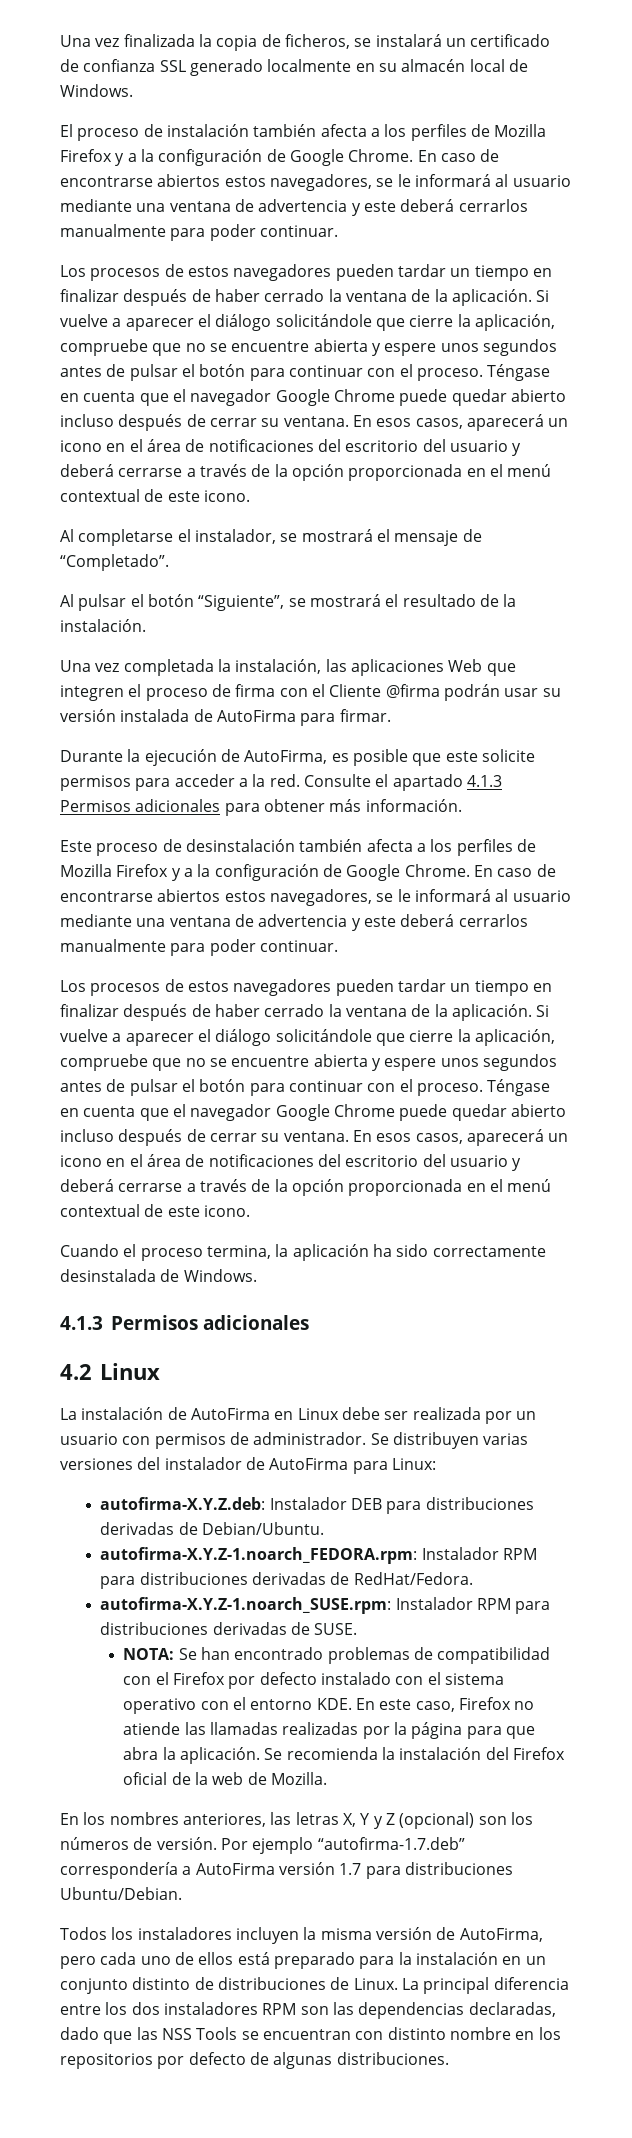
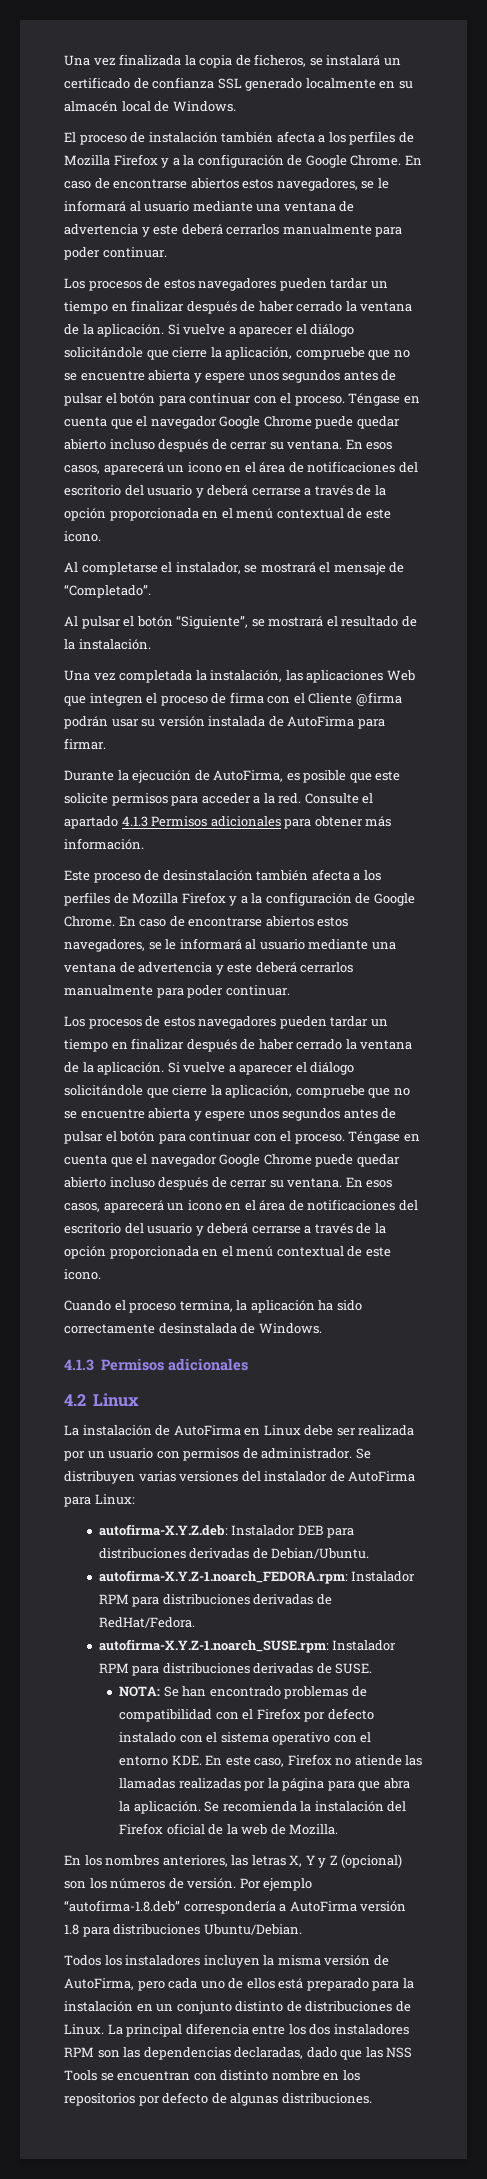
[317,1837,465,1850] “autofirma-1.7.deb” -> [64,1900,180,1912] “autofirma-1.8.deb”
[339,1863,362,1875] 1.7 -> [64,1924,79,1935] 1.8

